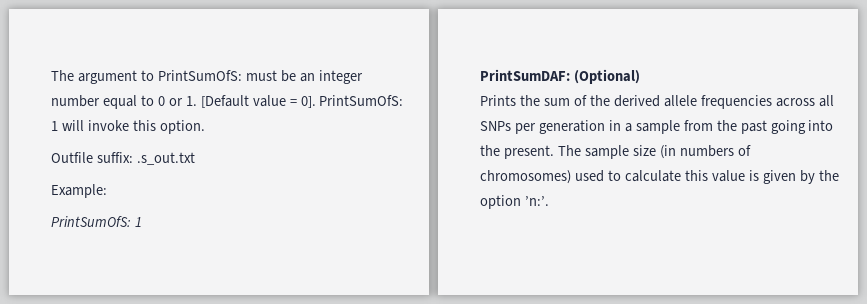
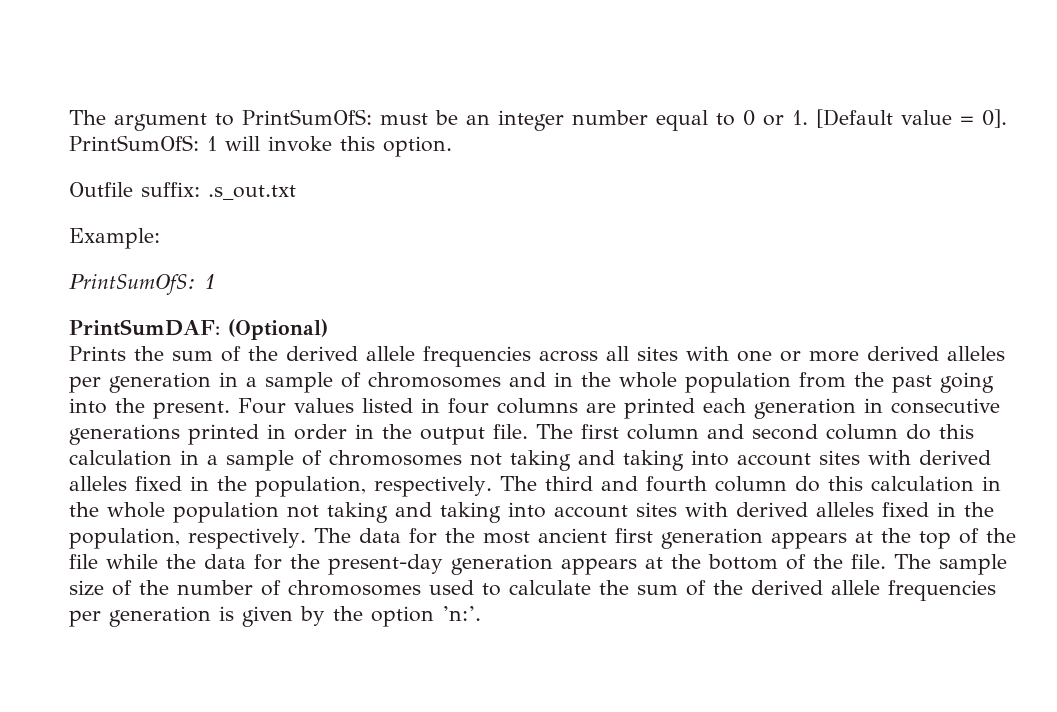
[480,121,512,131] SNPs -> [636,346,1005,362] sites with one or more derived alleles
(680, 127) none -> [340,372,791,393] of chromosomes and in the whole population
[558,145,751,159] [480,170,745,184] The sample size (in numbers of chromosomes) used to calculate this value -> [237,398,1000,419] [68,424,974,445] [68,450,991,471] [68,476,1001,497] [68,502,994,523] [68,528,1016,549] [68,554,1007,575] [68,580,996,601] [68,606,211,627] Four values listed in four columns are printed each generation in consecutive generations printed in order in the output file. The first column and second column do this calculation in a sample of chromosomes not taking and taking into account sites with derived alleles fixed in the population, respectively. The third and fourth column do this calculation in the whole population not taking and taking into account sites with derived alleles fixed in the population, respectively. The data for the most ancient first generation appears at the top of the file while the data for the present-day generation appears at the bottom of the file. The sample size of the number of chromosomes used to calculate the sum of the derived allele frequencies per generation

